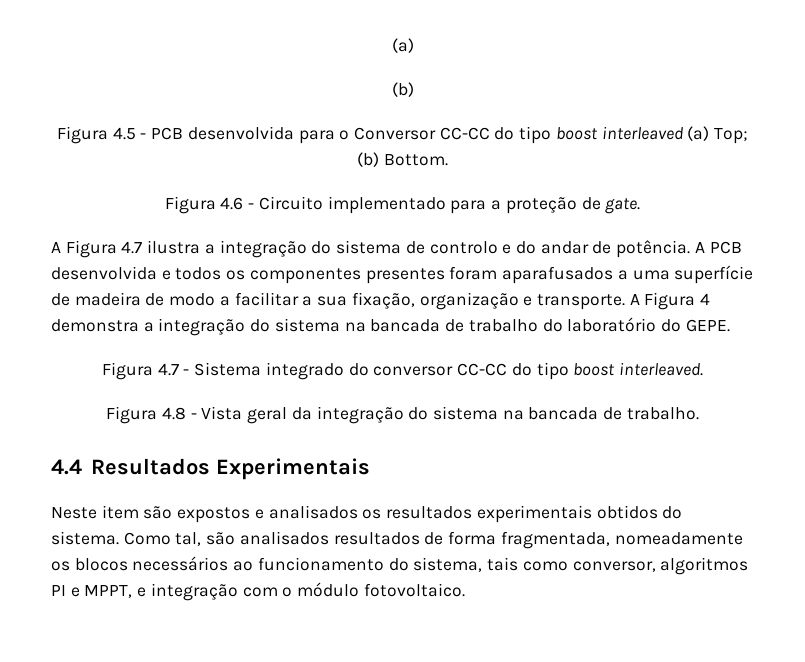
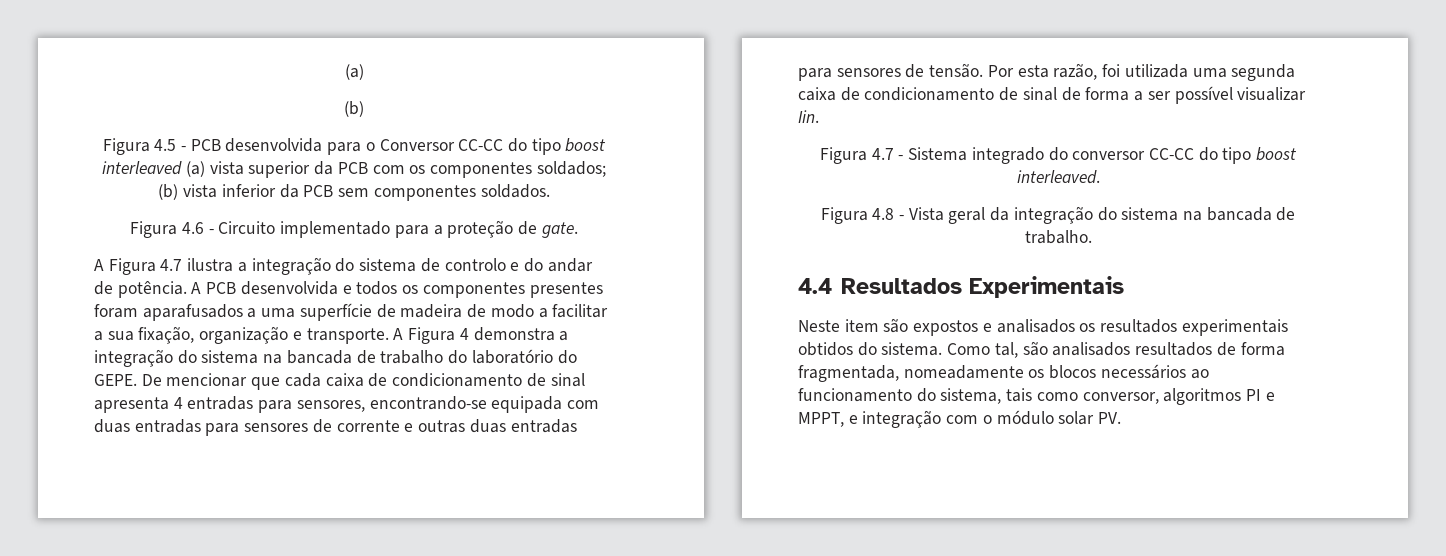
[714,128,749,144] [357,152,448,167] Top; (b) Bottom. -> [209,161,606,178] [158,184,550,201] vista superior da PCB com os componentes soldados; (b) vista inferior da PCB sem componentes soldados.
(730, 325) none -> [141,373,585,390] [94,396,600,413] [94,419,577,436] [798,63,1296,81] [798,86,1307,104] [798,110,819,123] De mencionar que cada caixa de condicionamento de sinal apresenta 4 entradas para sensores, encontrando-se equipada com duas entradas para sensores de corrente e outras duas entradas para sensores de tensão. Por esta razão, foi utilizada uma segunda caixa de condicionamento de sinal de forma a ser possível visualizar Iin.
[363,583,465,597] fotovoltaico. -> [1058,411,1122,425] solar PV.

